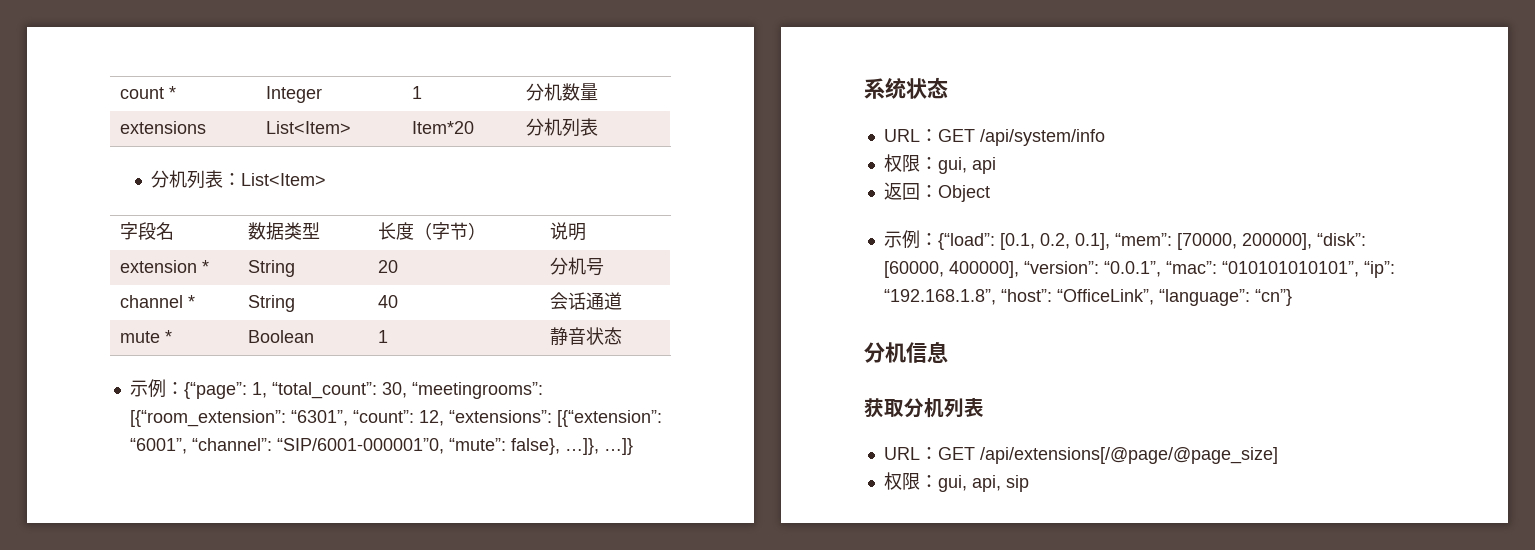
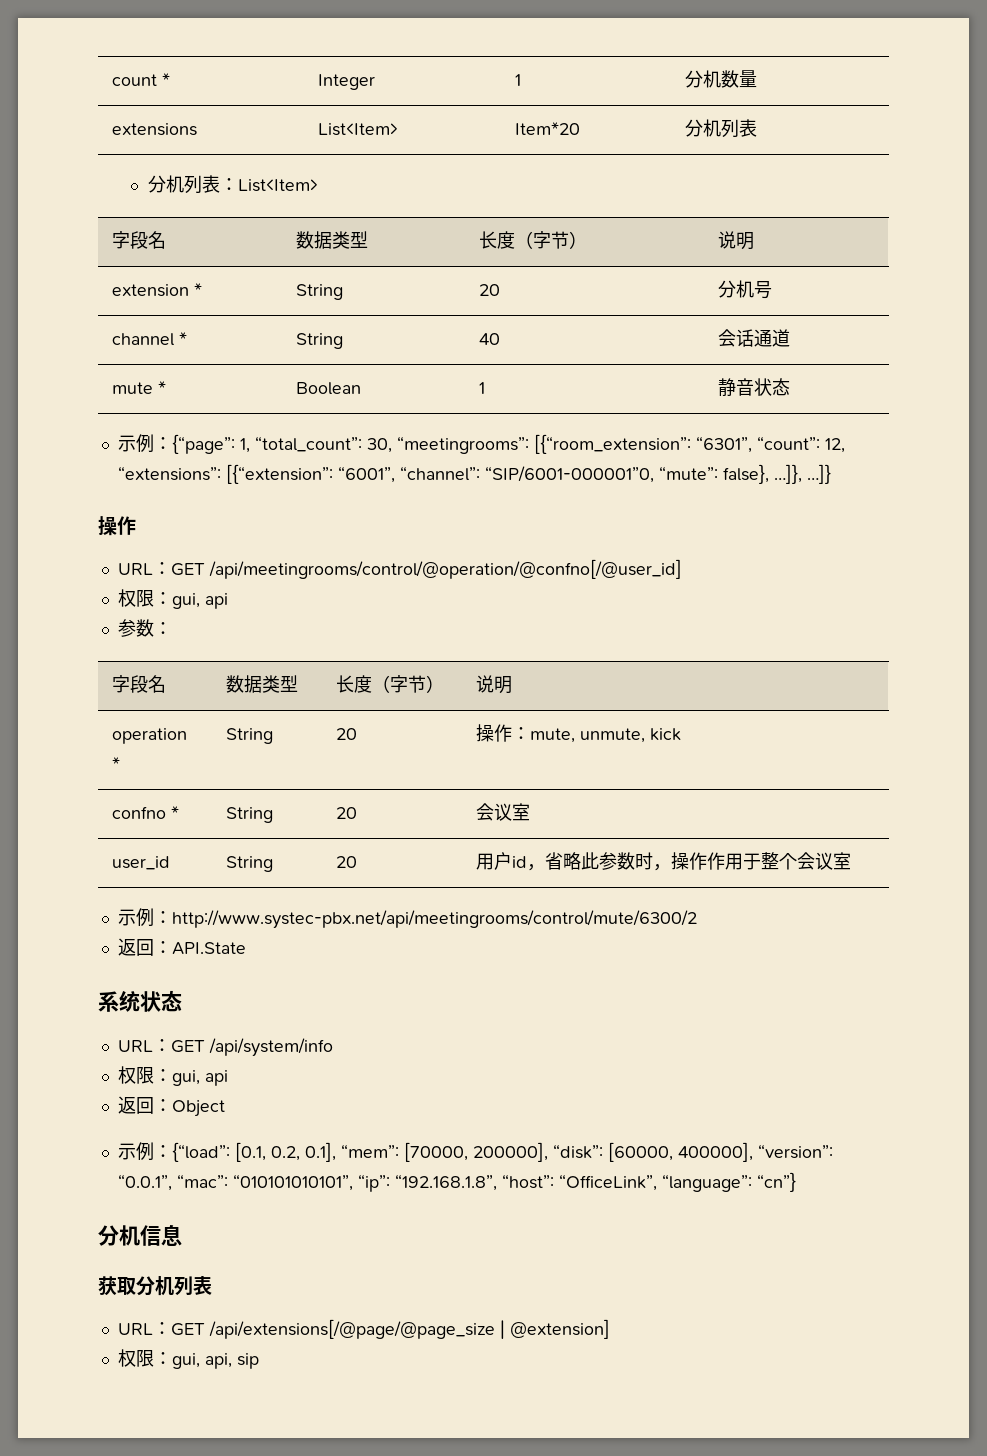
(633, 446) none -> [98,516,136,536] [117,559,682,579] [117,589,228,609] [117,619,172,637] [112,675,167,693] [226,675,299,693] [336,675,445,693] [476,675,513,694] [112,728,188,744] [112,757,121,770] [226,728,274,744] [336,728,358,740] [476,724,682,743] [112,806,180,819] [226,807,274,823] [336,807,358,819] [476,803,531,821] [112,856,171,870] [226,856,274,872] [336,856,358,868] [476,852,852,871] [117,908,697,929] [117,938,246,956] // 操作 // URL：GET /api/meetingrooms/control/@operation/@confno[/@user_id] // 权限：gui, api // 参数： // 字段名 | 数据类型 | 长度（字节） | 说明 // operation * | String | 20 | 操作：mute, unmute, kick // confno * | String | 20 | 会议室 // user_id | String | 20 | 用户id，省略此参数时，操作作用于整个会议室 // 示例：http://www.systec-pbx.net/api/meetingrooms/control/mute/6300/2 // 返回：API.State
[979,447,1278,464] /api/extensions[/@page/@page_size] -> [208,1319,610,1339] /api/extensions[/@page/@page_size | @extension]

